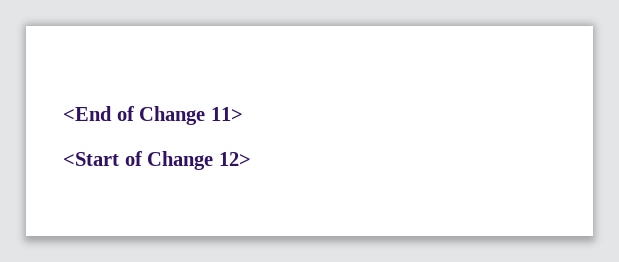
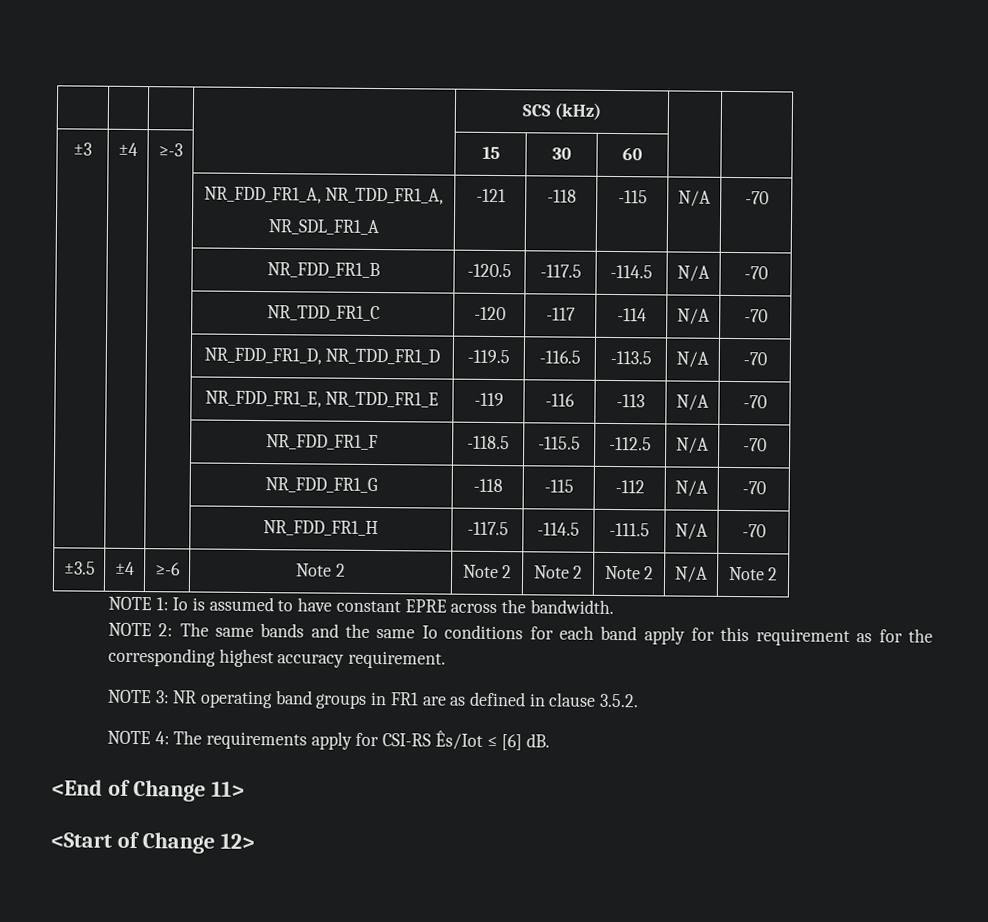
(63, 113) none -> [521,102,603,120] [73,142,92,156] [118,142,138,157] [158,143,183,157] [481,145,500,160] [551,147,572,160] [622,147,643,161] [203,186,445,205] [267,219,380,236] [475,188,506,203] [546,189,577,203] [617,190,648,204] [678,190,711,207] [744,191,769,205] [266,262,380,279] [467,263,512,278] [539,264,582,278] [610,264,653,279] [677,265,710,282] [743,266,768,280] [266,305,380,322] [473,306,506,321] [546,307,576,321] [616,308,647,322] [677,308,710,325] [743,309,768,323] [203,347,441,365] [467,349,510,364] [538,350,581,364] [609,350,652,365] [676,351,709,368] [742,352,767,366] [204,390,440,408] [473,392,504,407] [545,393,575,407] [616,394,645,408] [676,394,709,411] [742,395,767,409] [266,434,378,451] [467,435,510,450] [538,436,581,450] [609,436,652,451] [676,437,709,454] [742,438,767,452] [264,477,378,494] [472,478,503,493] [543,479,574,493] [614,480,645,494] [675,480,708,497] [741,481,766,495] [263,520,379,537] [466,521,509,536] [537,522,580,536] [609,522,650,537] [675,523,708,540] [741,524,766,538] [63,561,96,575] [115,561,135,575] [155,562,181,576] [296,563,346,577] [462,564,513,579] [533,565,584,579] [604,565,655,580] [674,566,708,583] [728,566,779,581] [107,596,614,615] [107,622,933,646] [107,647,446,669] [106,689,640,709] [106,730,551,751] | | | | SCS (kHz) | | // ±3 | ±4 | ≥-3 | | 15 | 30 | 60 | | // | | | NR_FDD_FR1_A, NR_TDD_FR1_A, // NR_SDL_FR1_A | -121 | -118 | -115 | N/A | -70 // | | | NR_FDD_FR1_B | -120.5 | -117.5 | -114.5 | N/A | -70 // | | | NR_TDD_FR1_C | -120 | -117 | -114 | N/A | -70 // | | | NR_FDD_FR1_D, NR_TDD_FR1_D | -119.5 | -116.5 | -113.5 | N/A | -70 // | | | NR_FDD_FR1_E, NR_TDD_FR1_E | -119 | -116 | -113 | N/A | -70 // | | | NR_FDD_FR1_F | -118.5 | -115.5 | -112.5 | N/A | -70 // | | | NR_FDD_FR1_G | -118 | -115 | -112 | N/A | -70 // | | | NR_FDD_FR1_H | -117.5 | -114.5 | -111.5 | N/A | -70 // ±3.5 | ±4 | ≥-6 | Note 2 | Note 2 | Note 2 | Note 2 | N/A | Note 2 // NOTE 1: Io is assumed to have constant EPRE across the bandwidth. // NOTE 2: The same bands and the same Io conditions for each band apply for this requirement as for the corresponding highest accuracy requirement. // NOTE 3: NR operating band groups in FR1 are as defined in clause 3.5.2. // NOTE 4: The requirements apply for CSI-RS Ês/Iot ≤ [6] dB. //

